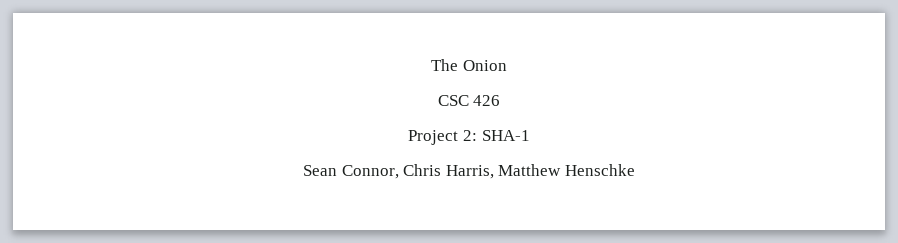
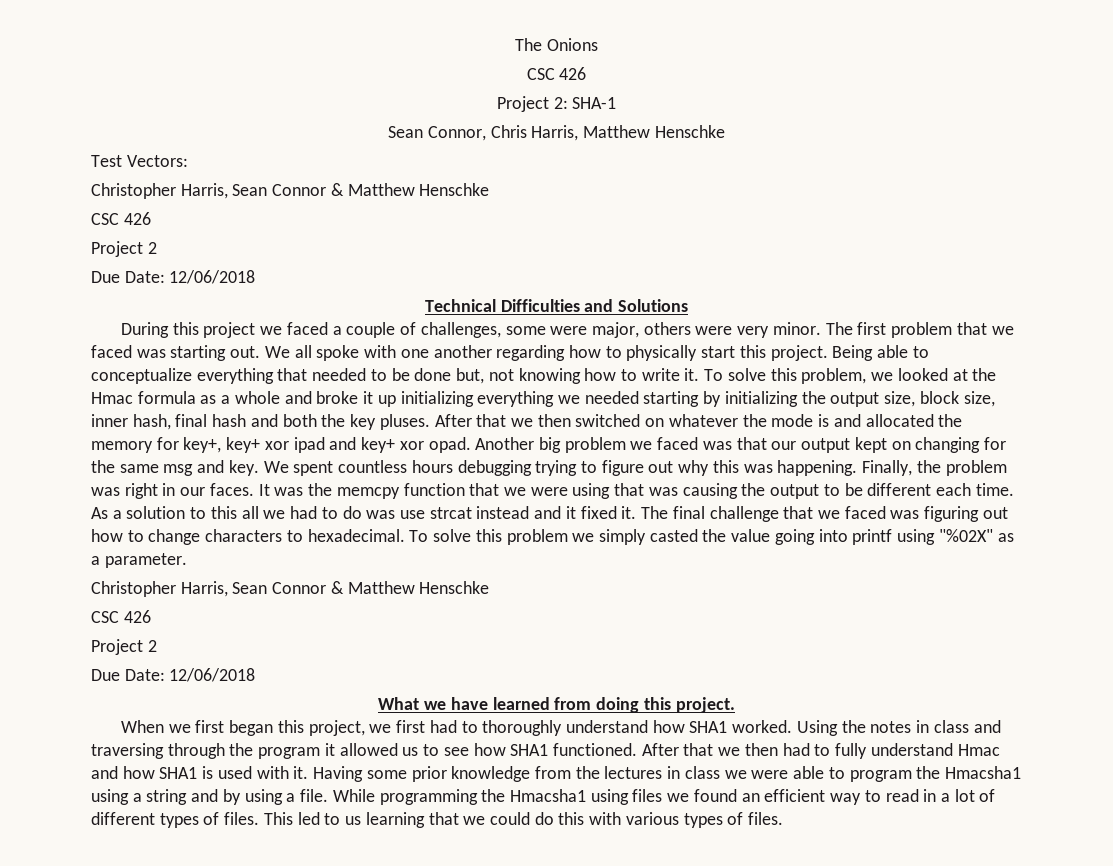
[431,59,507,71] The Onion -> [515,38,598,51] The Onions
(635, 170) none -> [91,155,188,167] [91,183,490,199] [91,212,151,225] [91,241,157,257] [91,270,256,284] [424,299,689,312] [121,322,1014,338] [91,345,929,361] [91,368,997,384] [91,391,995,407] [91,414,963,430] [91,437,1006,453] [91,460,1007,476] [91,483,1014,499] [91,506,1008,522] [91,529,1014,545] [91,553,187,568] [91,581,490,597] [91,610,151,623] [91,639,157,655] [91,668,256,682] [378,697,735,713] [121,720,1001,736] [91,743,1000,759] [91,766,1021,782] [91,789,996,805] [91,812,784,828] // Test Vectors: // Christopher Harris, Sean Connor & Matthew Henschke // CSC 426 // Project 2 // Due Date: 12/06/2018 // Technical Difficulties and Solutions // During this project we faced a couple of challenges, some were major, others were very minor. The first problem that we faced was starting out. We all spoke with one another regarding how to physically start this project. Being able to conceptualize everything that needed to be done but, not knowing how to write it. To solve this problem, we looked at the Hmac formula as a whole and broke it up initializing everything we needed starting by initializing the output size, block size, inner hash, final hash and both the key pluses. After that we then switched on whatever the mode is and allocated the memory for key+, key+ xor ipad and key+ xor opad. Another big problem we faced was that our output kept on changing for the same msg and key. We spent countless hours debugging trying to figure out why this was happening. Finally, the problem was right in our faces. It was the memcpy function that we were using that was causing the output to be different each time. As a solution to this all we had to do was use strcat instead and it fixed it. The final challenge that we faced was figuring out how to change characters to hexadecimal. To solve this problem we simply casted the value going into printf using "%02X" as a parameter. // Christopher Harris, Sean Connor & Matthew Henschke // CSC 426 // Project 2 // Due Date: 12/06/2018 // What we have learned from doing this project. // When we first began this project, we first had to thoroughly understand how SHA1 worked. Using the notes in class and traversing through the program it allowed us to see how SHA1 functioned. After that we then had to fully understand Hmac and how SHA1 is used with it. Having some prior knowledge from the lectures in class we were able to program the Hmacsha1 using a string and by using a file. While programming the Hmacsha1 using files we found an efficient way to read in a lot of different types of files. This led to us learning that we could do this with various types of files.

